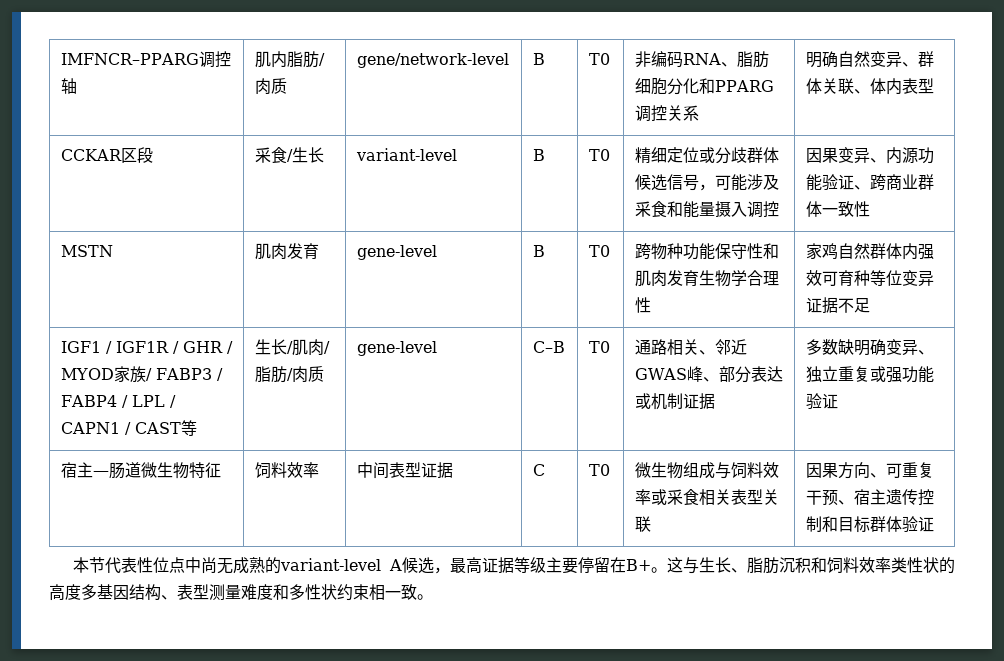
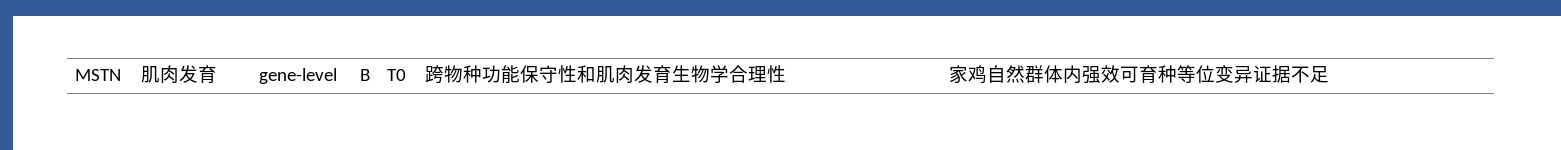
[60,51,231,68] [60,78,77,94] [254,51,325,68] [254,78,287,94] [356,53,509,68] [532,53,545,65] [588,53,610,65] [634,51,769,68] [634,78,774,95] [634,105,699,122] [805,51,934,68] [805,78,934,95] [60,147,153,163] [254,147,324,164] [355,148,457,161] [532,149,545,161] [588,149,610,161] [634,147,779,164] [634,174,779,191] [634,201,779,218] [805,147,934,164] [805,174,934,191] [805,201,870,217] IMFNCR–PPARG调控轴 | 肌内脂肪/肉质 | gene/network-level | B | T0 | 非编码RNA、脂肪细胞分化和PPARG调控关系 | 明确自然变异、群体关联、体内表型 // CCKAR区段 | 采食/生长 | variant-level | B | T0 | 精细定位或分歧群体候选信号，可能涉及采食和能量摄入调控 | 因果变异、内源功能验证、跨商业群体一致性 // -> (74, 75) none
[60,341,233,354] [60,366,223,383] [60,395,176,408] [60,420,197,436] [254,339,330,356] [254,366,324,383] [356,341,437,356] [532,341,565,353] [588,341,610,353] [634,339,747,355] [634,366,783,383] [634,393,715,410] [805,339,934,356] [805,366,934,383] [805,393,838,409] [60,462,221,479] [254,462,319,478] [356,462,453,479] [532,464,545,476] [588,464,610,476] [634,462,779,479] [634,489,779,506] [634,516,651,532] [805,462,934,479] [805,489,934,506] [805,516,934,533] [73,557,955,574] [49,584,433,601] // IGF1 / IGF1R / GHR / MYOD家族/ FABP3 / FABP4 / LPL / CAPN1 / CAST等 | 生长/肌肉/脂肪/肉质 | gene-level | C–B | T0 | 通路相关、邻近GWAS峰、部分表达或机制证据 | 多数缺明确变异、独立重复或强功能验证 // 宿主—肠道微生物特征 | 饲料效率 | 中间表型证据 | C | T0 | 微生物组成与饲料效率或采食相关表型关联 | 因果方向、可重复干预、宿主遗传控制和目标群体验证 // 本节代表性位点中尚无成熟的variant-level A候选，最高证据等级主要停留在B+。这与生长、脂肪沉积和饲料效率类性状的高度多基因结构、表型测量难度和多性状约束相一致。 -> (1329, 74) none

